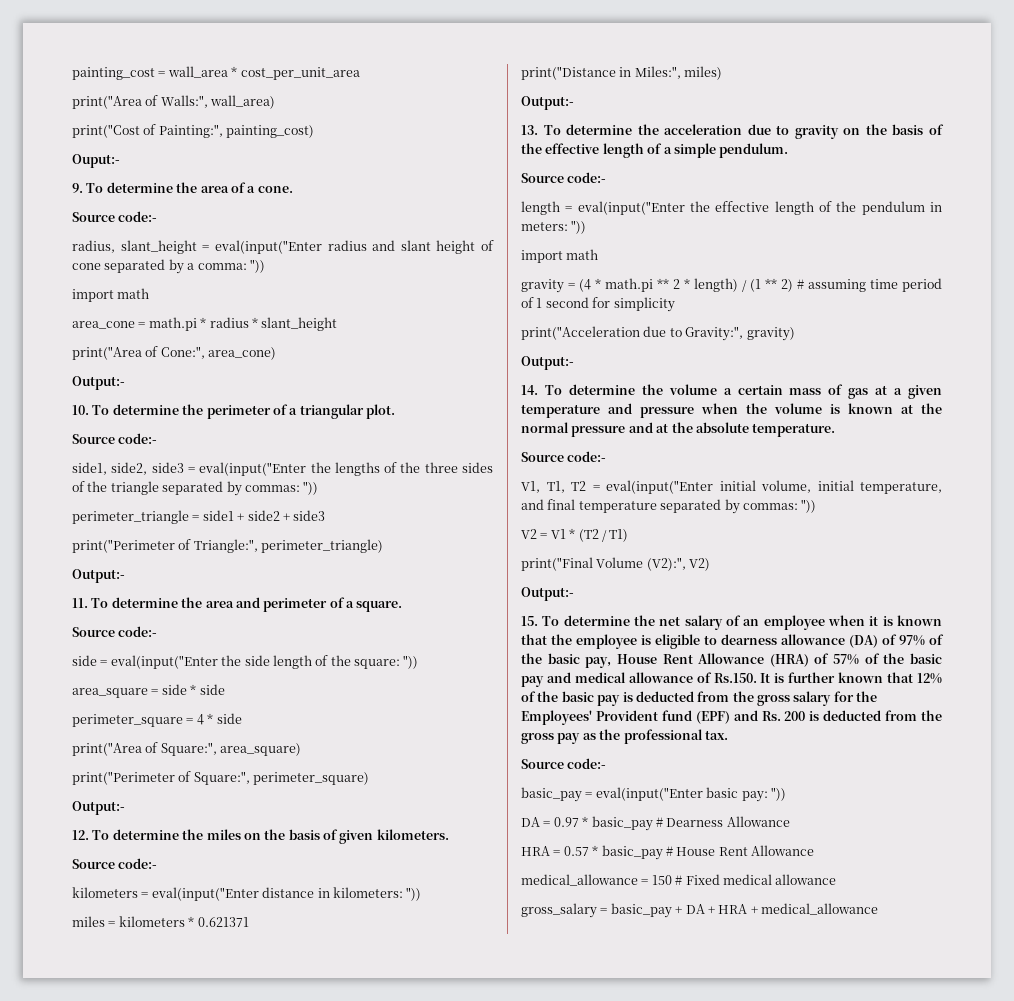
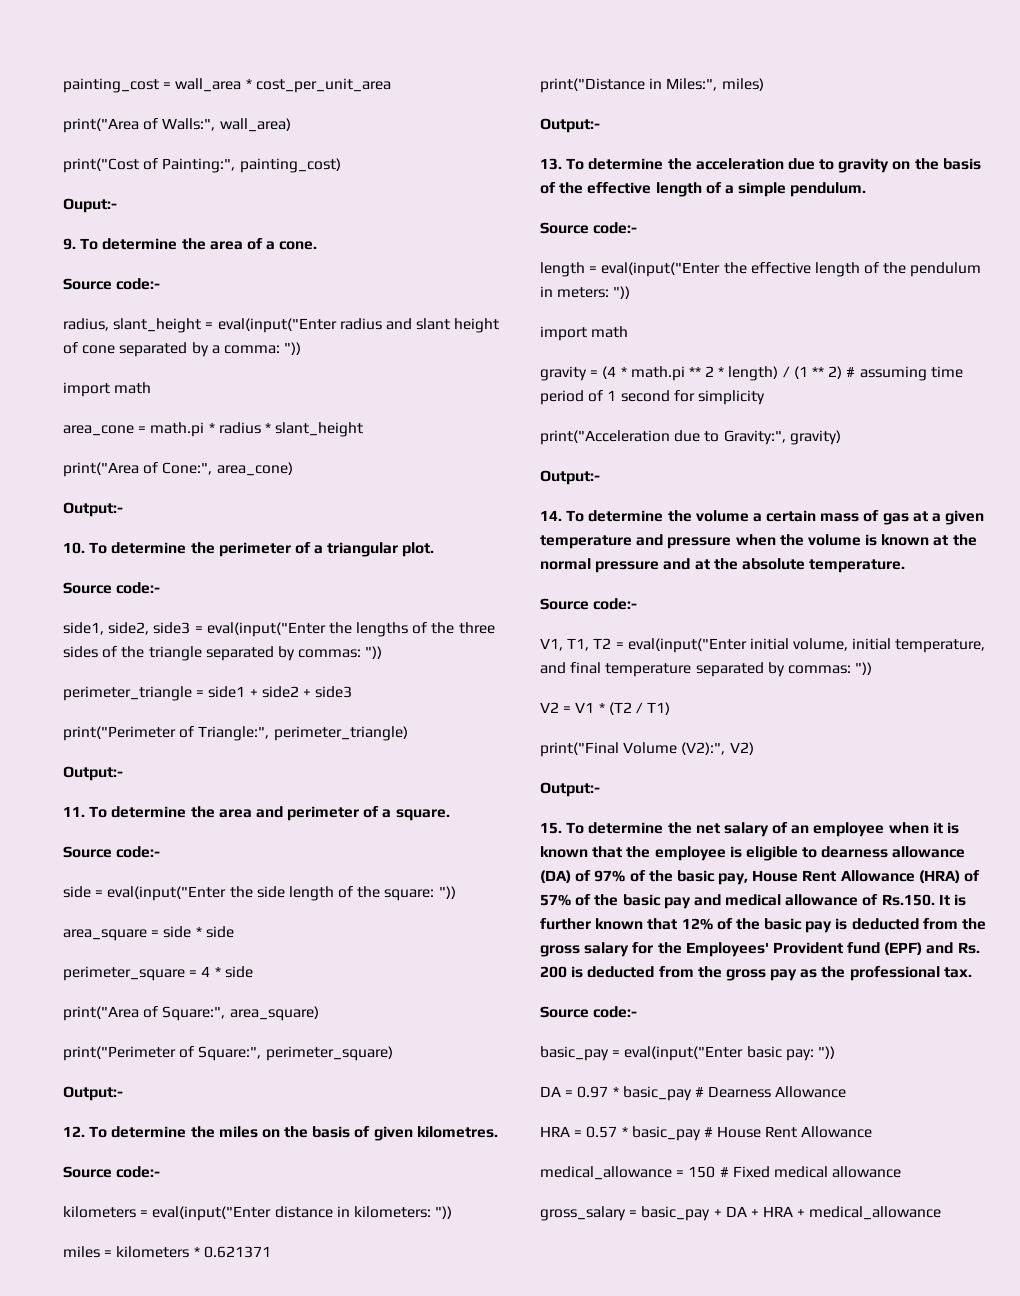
[376,829,449,840] kilometers. -> [416,1126,498,1138] kilometres.

